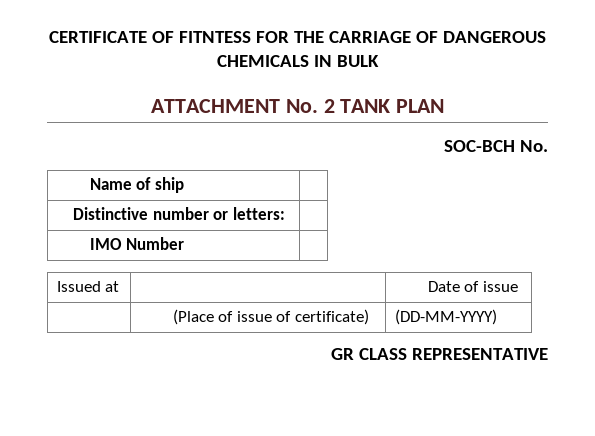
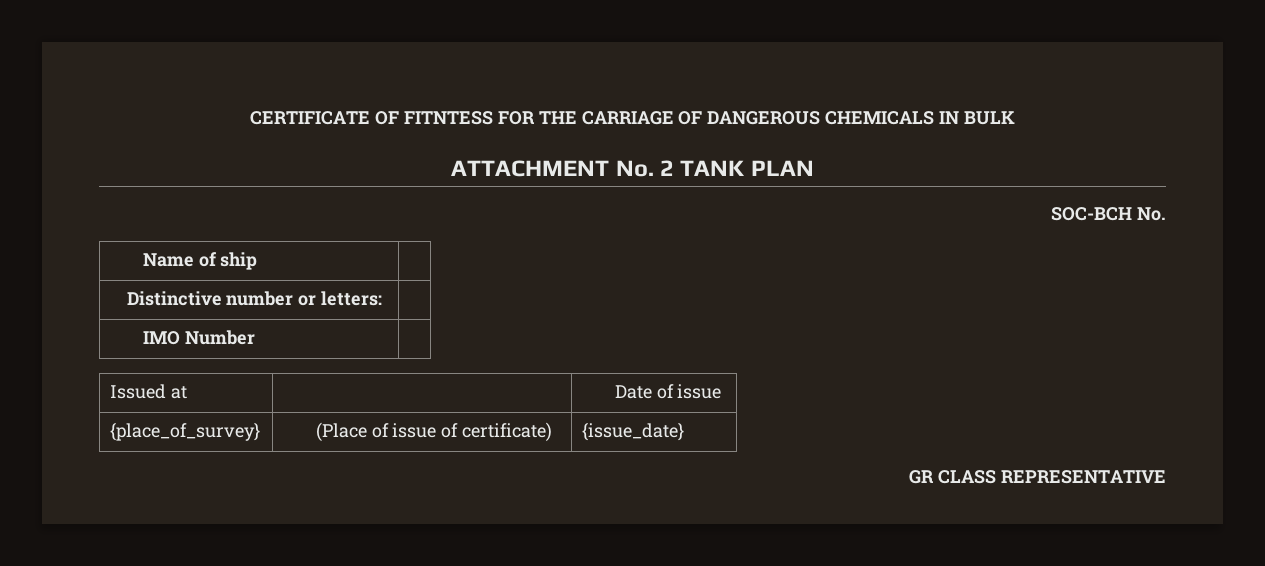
(518, 286) none -> [110,422,261,441] {place_of_survey}
[394,309,497,325] (DD-MM-YYYY) -> [582,422,685,441] {issue_date}

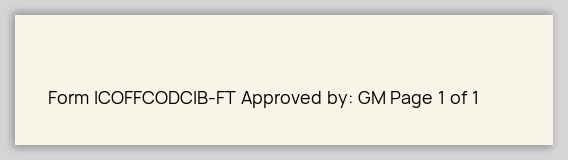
[250,111,1015,125] [451,160,814,177] [1051,207,1166,221] [142,252,258,270] [126,291,383,306] [142,330,255,345] [110,384,188,399] [614,384,722,399] [110,422,261,441] [315,422,553,442] [582,422,685,441] [909,470,1166,484] CERTIFICATE OF FITNTESS FOR THE CARRIAGE OF DANGEROUS CHEMICALS IN BULK // ATTACHMENT No. 2 TANK PLAN // SOC-BCH No. // Name of ship | // Distinctive number or letters: | // IMO Number | // Issued at | | Date of issue // {place_of_survey} | (Place of issue of certificate) | {issue_date} // GR CLASS REPRESENTATIVE -> [48,91,479,108] Form ICOFFCODCIB-FT Approved by: GM Page 1 of 1

